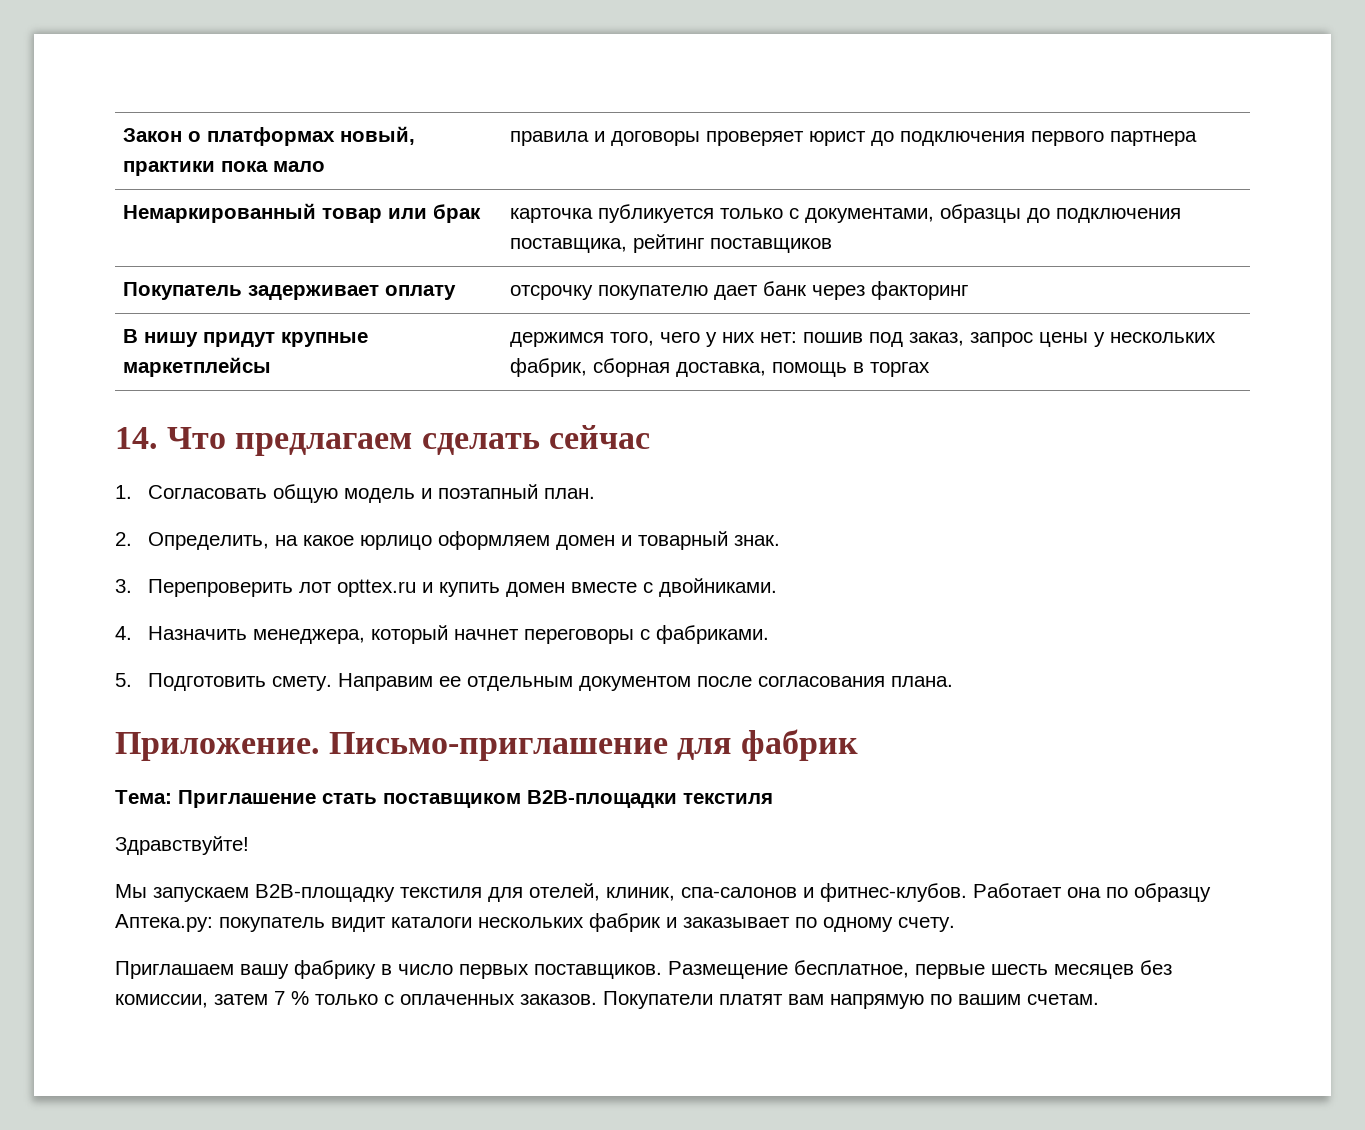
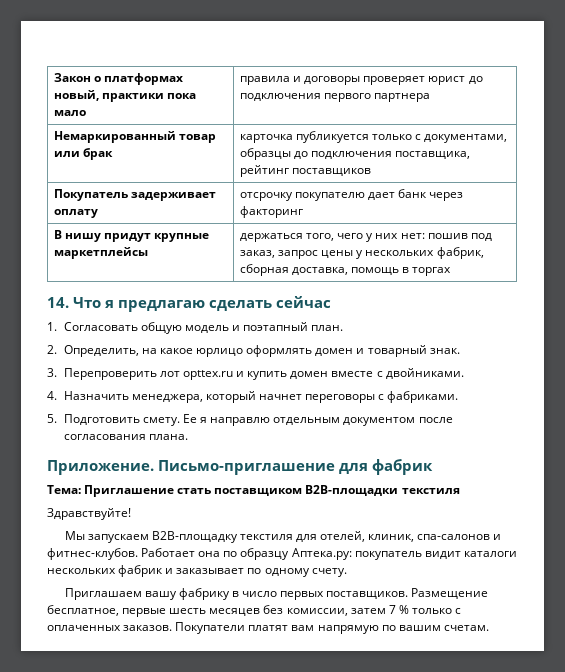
[510,332,605,347] держимся -> [239,233,303,242] держаться
[235,433,413,456] предлагаем -> [105,300,205,312] я предлагаю
[438,531,551,550] оформляем -> [246,345,313,357] оформлять
[338,673,462,691] Направим ее -> [182,414,271,426] Ее я направлю

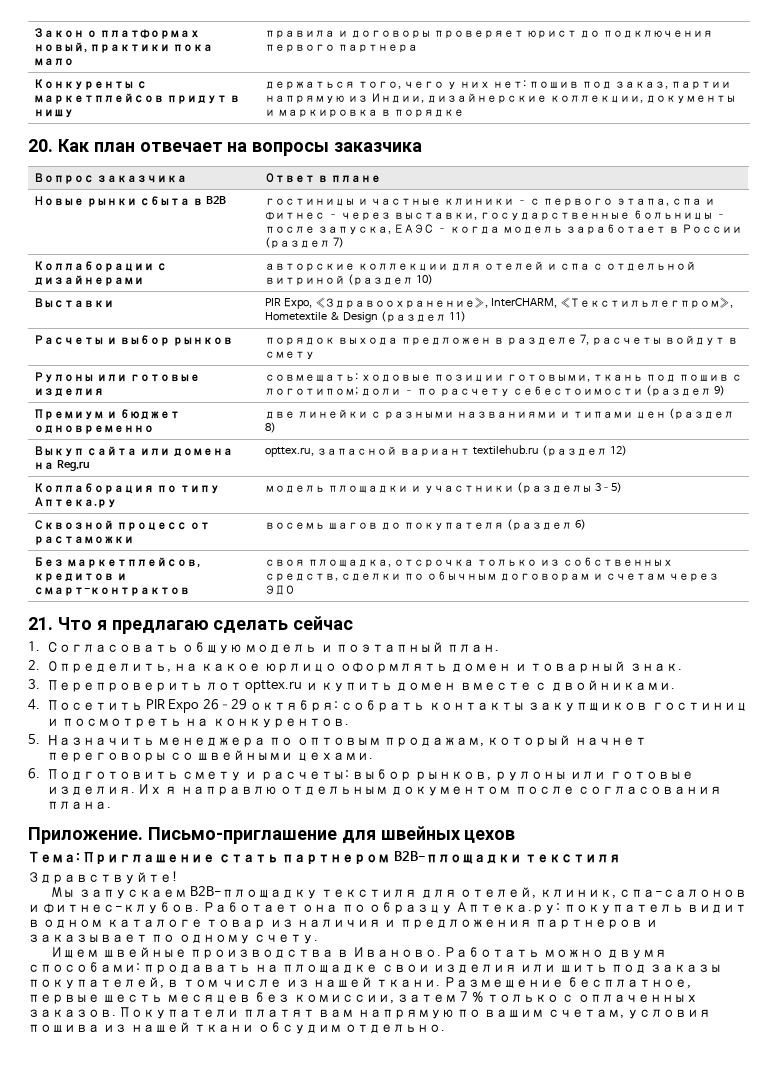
[53,131,217,143] [53,148,114,160] [239,131,508,143] [239,148,471,160] [239,165,372,177] [53,189,217,201] [53,209,98,218] [239,189,464,201] [239,206,303,218] [53,230,210,242] [53,247,148,259] Немаркированный товар или брак | карточка публикуется только с документами, образцы до подключения поставщика, рейтинг поставщиков // Покупатель задерживает оплату | отсрочку покупателю дает банк через факторинг // В нишу придут крупные маркетплейсы -> [33,79,147,90] [33,93,240,104] [33,109,74,118] Конкуренты с маркетплейсов придут в нишу
[278,247,484,259] [239,264,452,276] [47,297,69,308] запрос цены у нескольких фабрик, сборная доставка, помощь в торгах // 14. -> [670,81,731,90] [264,93,736,104] [264,109,464,118] [28,139,423,156] [33,173,187,184] [264,173,381,183] [33,196,226,207] [264,198,715,207] [264,210,726,221] [264,224,742,235] [264,237,344,249] [33,261,167,272] [33,275,144,286] [264,261,696,272] [264,274,433,286] [33,298,114,308] [264,297,733,309] [264,311,466,323] [33,335,233,346] [264,334,738,346] [264,351,315,359] [33,372,200,383] [33,388,104,397] [264,373,742,382] [264,385,725,397] [33,409,180,420] [33,425,154,434] [264,408,734,420] [264,422,276,433] [33,446,233,457] [33,460,90,471] [264,445,627,457] [33,483,220,494] [33,497,117,508] [264,482,622,494] [33,520,210,531] [33,536,134,545] [264,519,586,531] [33,557,200,568] [33,573,127,582] [33,587,190,596] [264,557,673,568] [264,571,719,582] [264,585,295,595] [28,617,53,630] партии напрямую из Индии, дизайнерские коллекции, документы и маркировка в порядке // 20. Как план отвечает на вопросы заказчика // Вопрос заказчика | Ответ в плане // Новые рынки сбыта в B2B | гостиницы и частные клиники – с первого этапа, спа и фитнес – через выставки, государственные больницы – после запуска, ЕАЭС – когда модель заработает в России (раздел 7) // Коллаборации с дизайнерами | авторские коллекции для отелей и спа с отдельной витриной (раздел 10) // Выставки | PIR Expo, «Здравоохранение», InterCHARM, «Текстильлегпром», Hometextile & Design (раздел 11) // Расчеты и выбор рынков | порядок выхода предложен в разделе 7, расчеты войдут в смету // Рулоны или готовые изделия | совмещать: ходовые позиции готовыми, ткань под пошив с логотипом; доли – по расчету себестоимости (раздел 9) // Премиум и бюджет одновременно | две линейки с разными названиями и типами цен (раздел 8) // Выкуп сайта или домена на Reg.ru | opttex.ru, запасной вариант textilehub.ru (раздел 12) // Коллаборация по типу Аптека.ру | модель площадки и участники (разделы 3–5) // Сквозной процесс от растаможки | восемь шагов до покупателя (раздел 6) // Без маркетплейсов, кредитов и смарт-контрактов | своя площадка, отсрочка только из собственных средств, сделки по обычным договорам и счетам через ЭДО // 21.
[63,391,459,403] [47,414,197,426] Назначить менеджера, который начнет переговоры с фабриками. // 5. Подготовить смету. Ее -> [46,699,748,713] [46,718,349,728] [28,734,647,747] [46,750,373,762] [28,768,694,781] [46,784,162,795] Посетить PIR Expo 26–29 октября: собрать контакты закупщиков гостиниц и посмотреть на конкурентов. // 5. Назначить менеджера по оптовым продажам, который начнет переговоры со швейными цехами. // 6. Подготовить смету и расчеты: выбор рынков, рулоны или готовые изделия. Их
[372,459,433,475] фабрик -> [380,826,516,843] швейных цехов
[214,488,303,496] поставщиком -> [282,854,391,865] партнером
[463,551,517,557] [47,565,164,577] каталоги нескольких фабрик -> [28,919,643,929] в одном каталоге товар из наличия и предложения партнеров
[64,588,409,600] Приглашаем вашу фабрику в число первых поставщиков. -> [51,947,667,959] [28,962,723,974] [28,977,441,989] Ищем швейные производства в Иваново. Работать можно двумя способами: продавать на площадке свои изделия или шить под заказы покупателей, в том числе из нашей ткани.
[443,625,489,631] счетам. -> [547,1009,711,1019] [28,1022,445,1034] счетам, условия пошива из нашей ткани обсудим отдельно.

